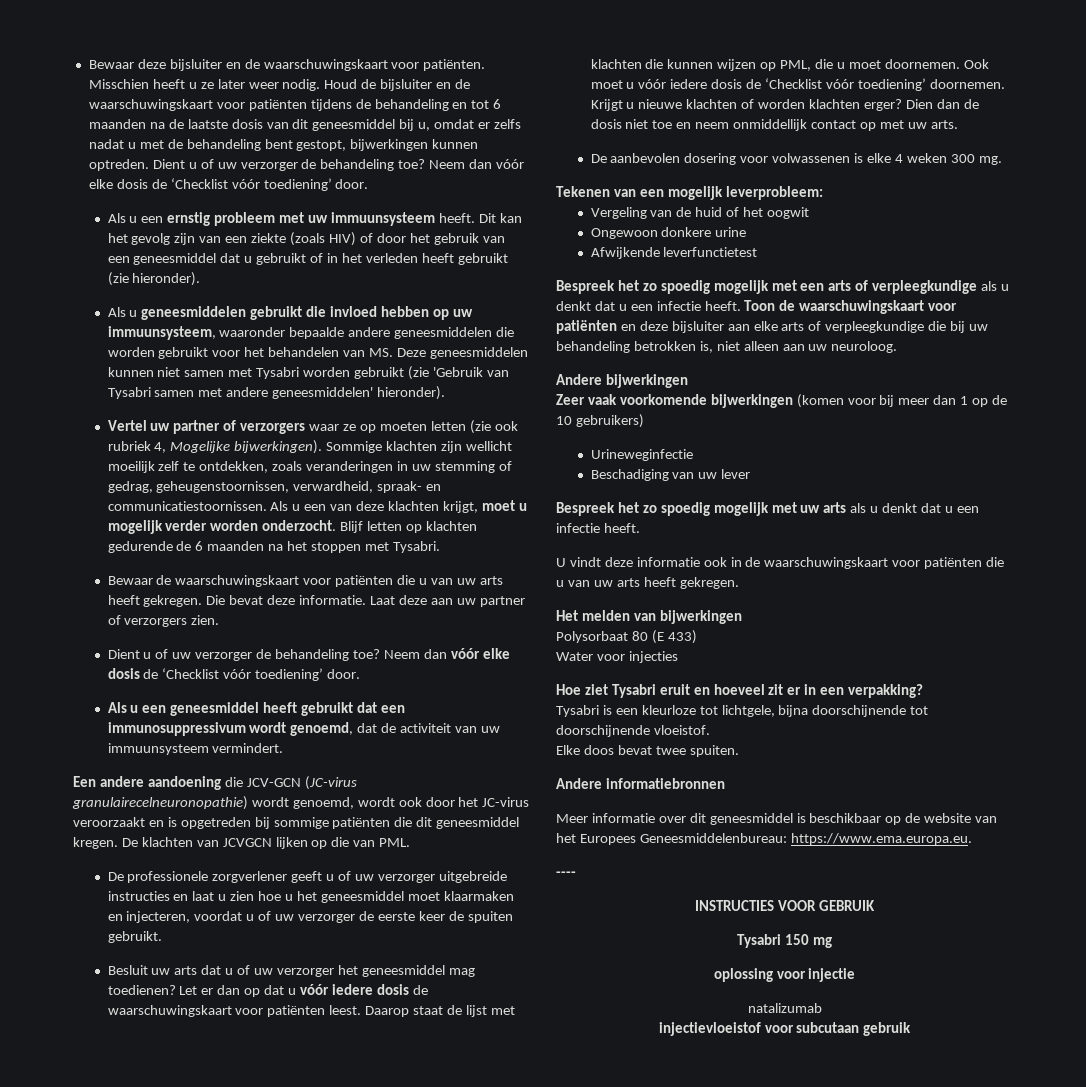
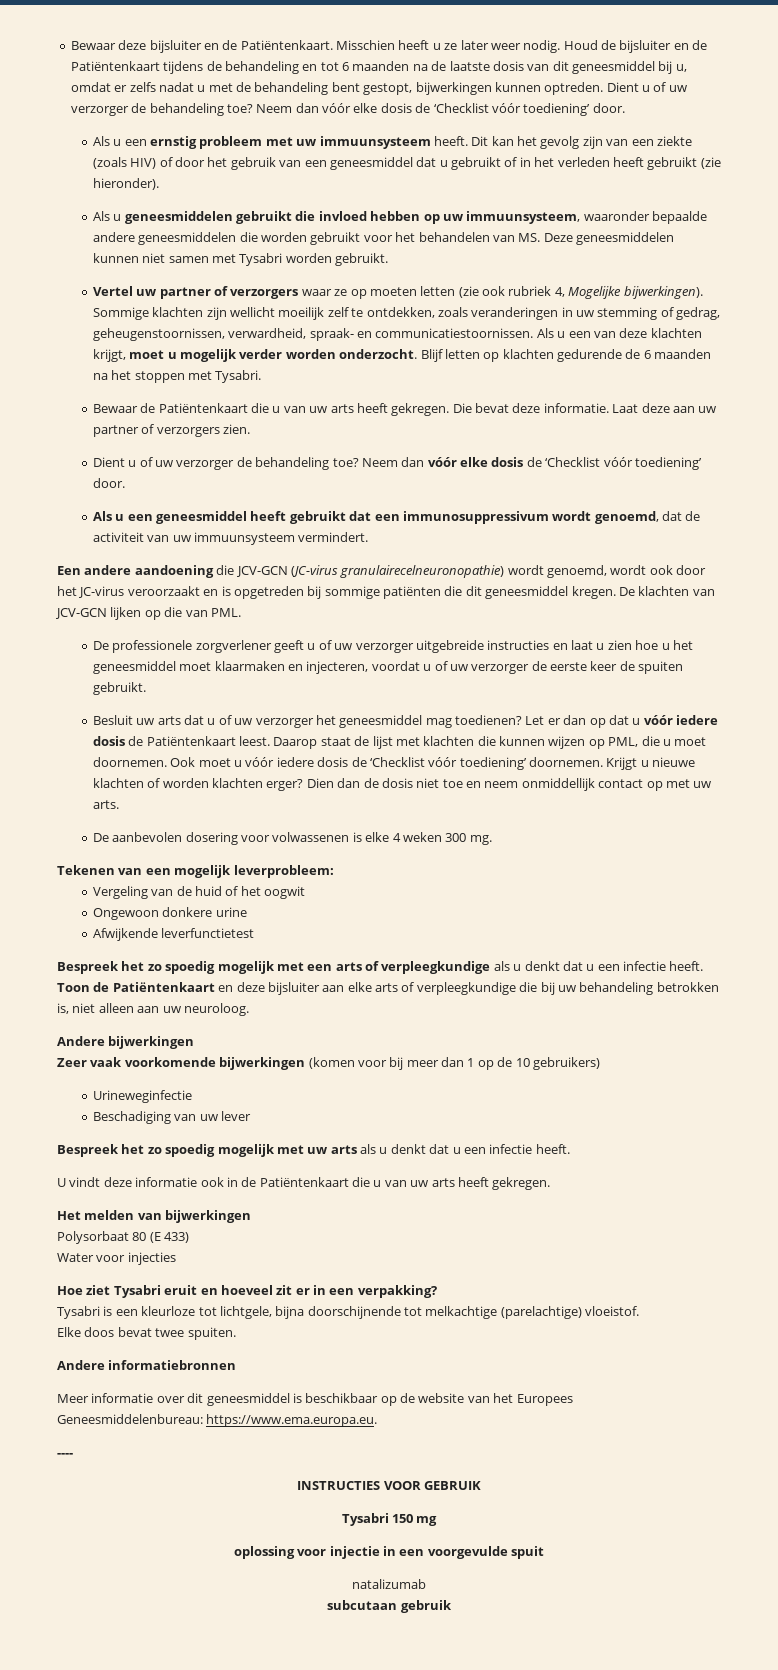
[263,59,486,71] waarschuwingskaart voor patiënten. -> [240,40,333,50] Patiëntenkaart.
[88,99,307,111] waarschuwingskaart voor patiënten -> [70,61,160,71] Patiëntenkaart
[354,366,509,380] [107,386,446,400] gebruikt (zie 'Gebruik van Tysabri samen met andere geneesmiddelen' hieronder). -> [335,253,389,266] gebruikt.
[175,575,394,587] waarschuwingskaart voor patiënten -> [158,403,248,413] Patiëntenkaart
[222,838,272,847] JCVGCN -> [55,608,107,619] JCV-GCN
[107,1005,326,1017] waarschuwingskaart voor patiënten -> [146,736,236,746] Patiëntenkaart
[799,300,958,314] [556,320,617,334] waarschuwingskaart voor patiënten -> [112,982,215,992] Patiëntenkaart
[764,557,983,569] waarschuwingskaart voor patiënten -> [259,1177,349,1187] Patiëntenkaart
[556,725,650,737] doorschijnende -> [425,1306,582,1319] melkachtige (parelachtige)
(856, 975) none -> [383,1546,545,1559] in een voorgevulde spuit
[658,1022,794,1036] injectievloeistof voor -> (426, 1584) none

